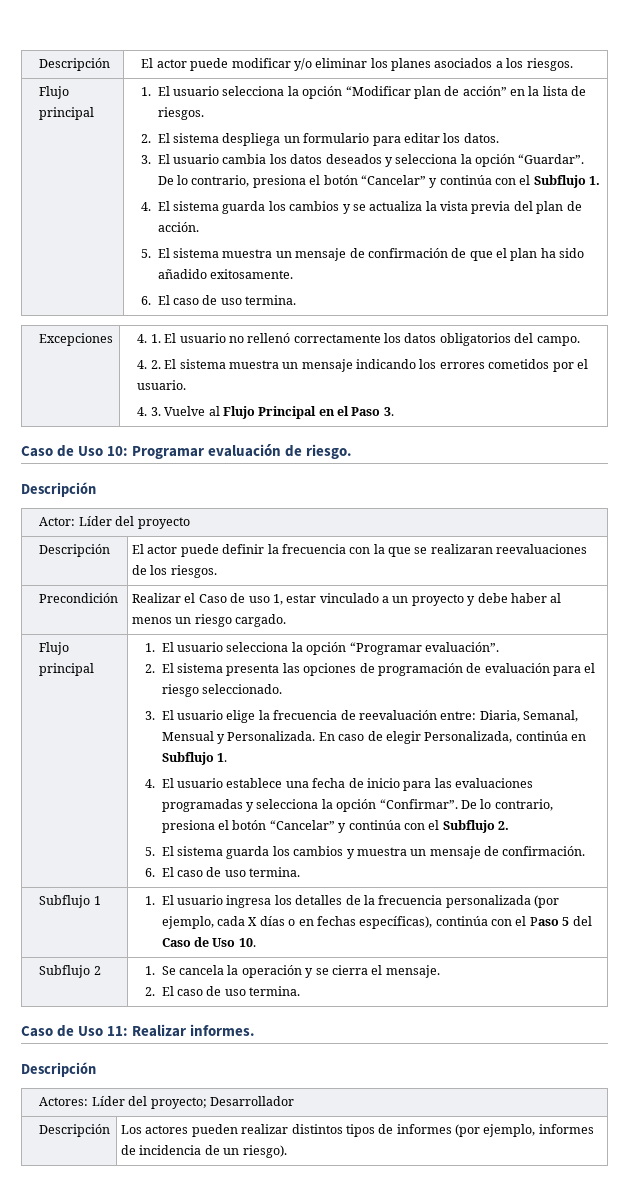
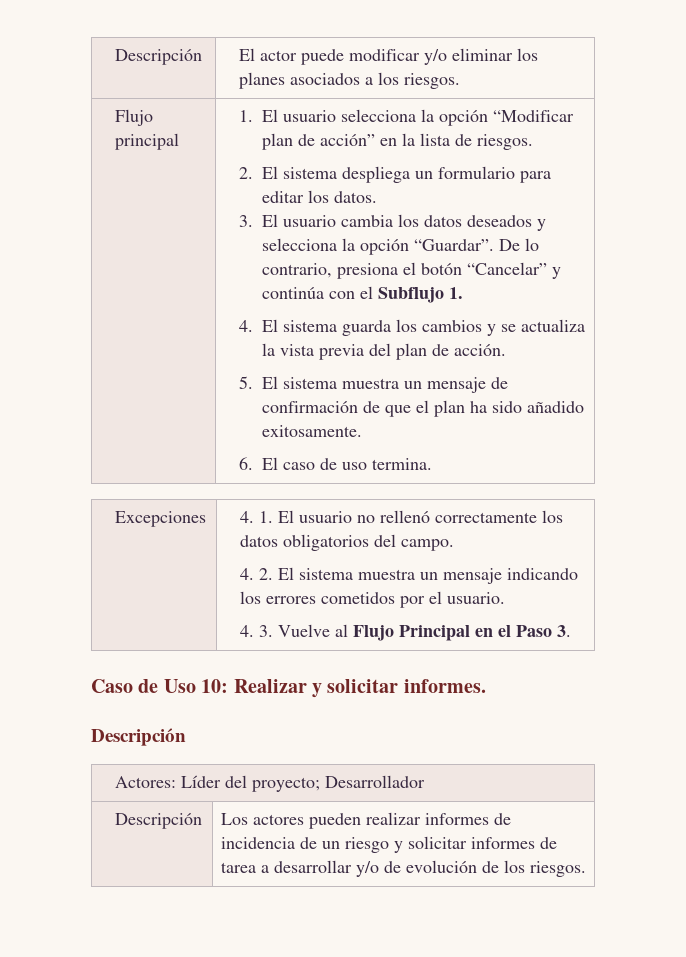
[132,444,353,459] [21,482,96,497] [39,516,190,529] [39,544,111,557] [132,544,588,557] [132,565,217,578] [39,593,119,603] [132,593,562,606] [132,614,287,627] [39,642,70,655] [39,663,95,676] [145,642,499,655] [145,663,596,676] [161,684,283,697] [145,710,579,723] [161,731,587,744] [161,752,228,765] [145,778,534,791] [161,799,553,812] [161,820,510,833] [145,846,586,859] [145,867,301,877] [39,895,101,908] [145,895,560,908] [161,916,592,929] [161,937,256,947] [39,965,101,978] [145,965,440,978] [145,986,301,996] [21,1024,187,1037] Programar evaluación de riesgo. // Descripción // Actor: Líder del proyecto // Descripción | El actor puede definir la frecuencia con la que se realizaran reevaluaciones de los riesgos. // Precondición | Realizar el Caso de uso 1, estar vinculado a un proyecto y debe haber al menos un riesgo cargado. // Flujo principal | 1. El usuario selecciona la opción “Programar evaluación”. // 2. El sistema presenta las opciones de programación de evaluación para el riesgo seleccionado. // 3. El usuario elige la frecuencia de reevaluación entre: Diaria, Semanal, Mensual y Personalizada. En caso de elegir Personalizada, continúa en Subflujo 1. // 4. El usuario establece una fecha de inicio para las evaluaciones programadas y selecciona la opción “Confirmar”. De lo contrario, presiona el botón “Cancelar” y continúa con el Subflujo 2. // 5. El sistema guarda los cambios y muestra un mensaje de confirmación. // 6. El caso de uso termina. // Subflujo 1 | 1. El usuario ingresa los detalles de la frecuencia personalizada (por ejemplo, cada X días o en fechas específicas), continúa con el Paso 5 del Caso de Uso 10. // Subflujo 2 | 1. Se cancela la operación y se cierra el mensaje. // 2. El caso de uso termina. // Caso de Uso 11: Realizar -> [233,679,399,698] Realizar y solicitar
[291,1124,536,1137] distintos tipos de informes (por ejemplo, -> (421, 818) none
[242,1145,287,1158] riesgo). -> [344,836,557,853] [220,860,586,877] riesgo y solicitar informes de tarea a desarrollar y/o de evolución de los riesgos.

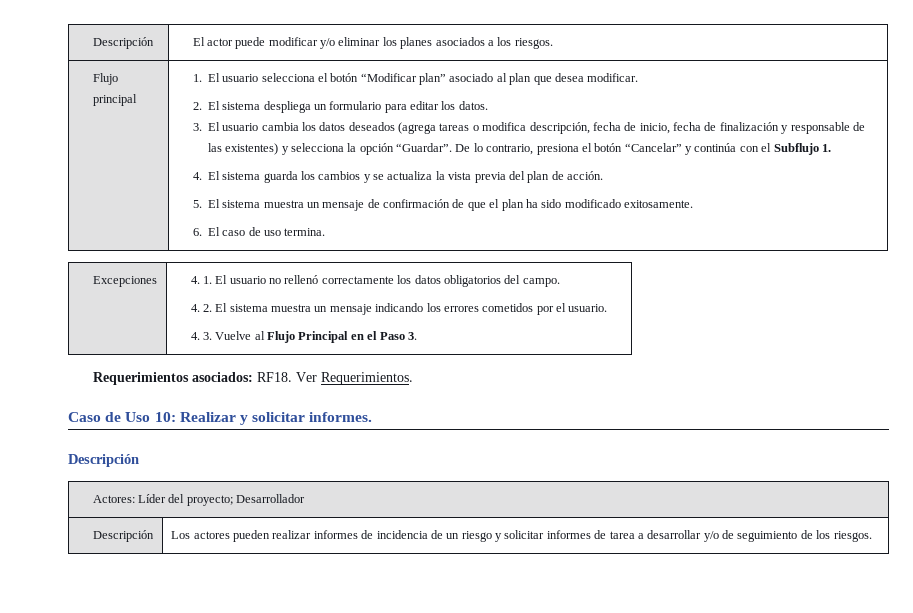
[421,109,575,126] [262,133,534,150] la opción “Modificar plan de acción” en la lista de riesgos. -> [317,73,639,85] el botón “Modificar plan” asociado al plan que desea modificar.
(533, 221) none -> [398,122,865,134] [207,143,279,155] (agrega tareas o modifica descripción, fecha de inicio, fecha de finalización y responsable de las existentes)
[527,401,585,413] añadido -> [564,199,621,208] modificado
(572, 631) none -> [93,372,414,385] // Requerimientos asociados: RF18. Ver Requerimientos.
[405,860,477,873] evolución -> [737,531,798,542] seguimiento

